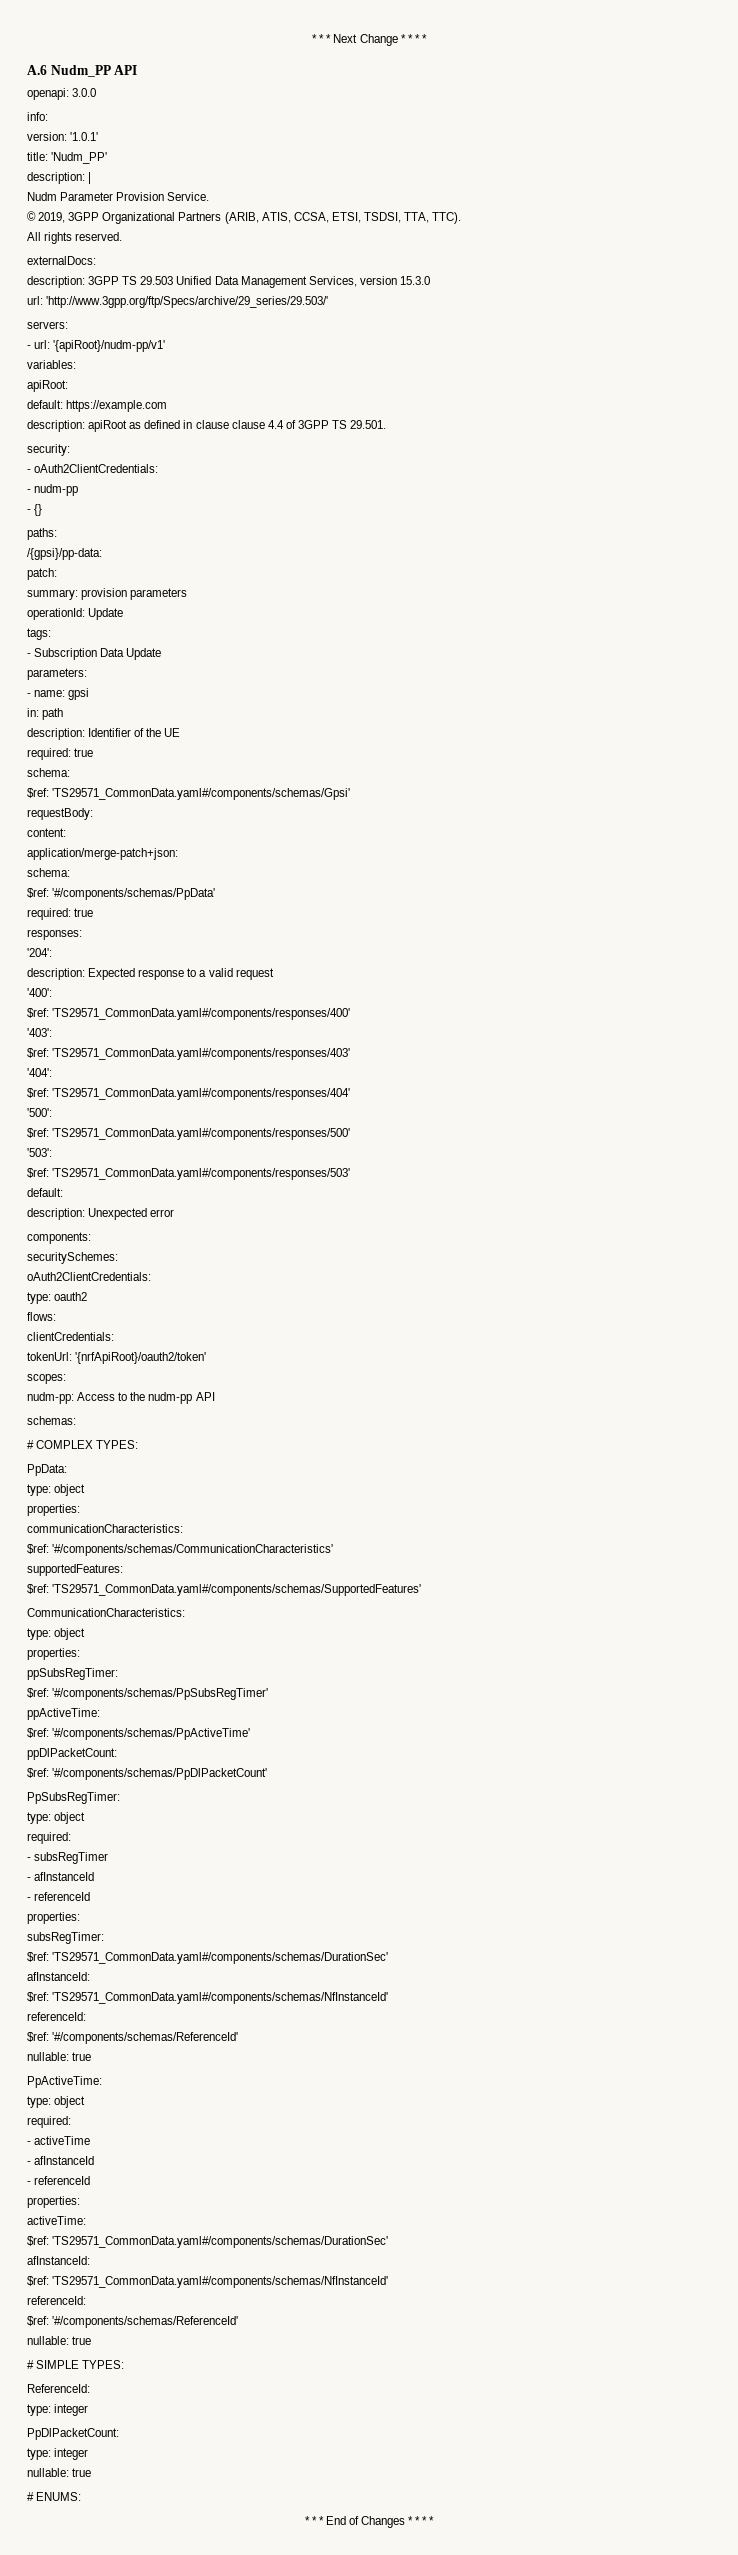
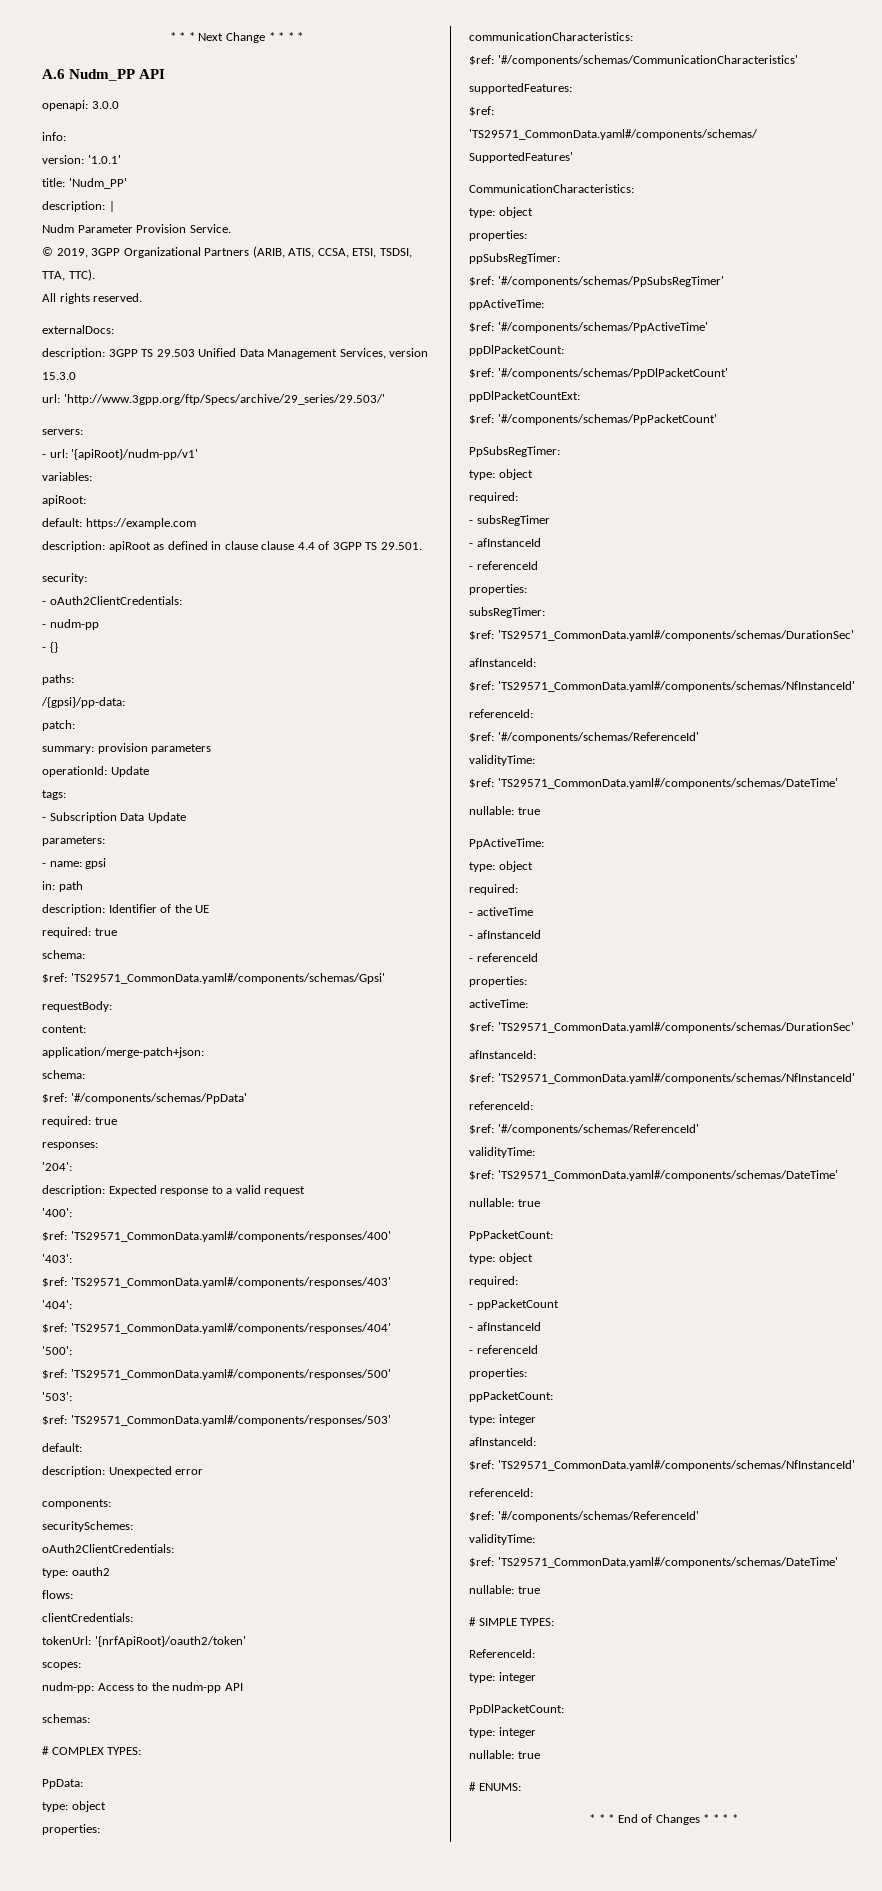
(268, 1774) none -> [469,391,580,402] [469,414,717,425] // ppDlPacketCountExt: // $ref: '#/components/schemas/PpPacketCount'
(239, 2038) none -> [469,755,535,766] [469,778,838,789] // validityTime: // $ref: 'TS29571_CommonData.yaml#/components/schemas/DateTime'
(239, 2322) none -> [469,1147,535,1158] [469,1170,838,1181] [469,1198,540,1207] [469,1230,553,1241] [469,1253,533,1264] [469,1276,518,1287] [469,1299,559,1310] [469,1322,541,1331] [469,1345,538,1354] [469,1368,527,1379] [469,1391,553,1402] [469,1414,536,1425] [469,1437,536,1446] [469,1460,855,1471] [469,1488,533,1497] [469,1511,699,1522] [469,1534,535,1545] [469,1557,838,1568] // validityTime: // $ref: 'TS29571_CommonData.yaml#/components/schemas/DateTime' // nullable: true // PpPacketCount: // type: object // required: // - ppPacketCount // - afInstanceId // - referenceId // properties: // ppPacketCount: // type: integer // afInstanceId: // $ref: 'TS29571_CommonData.yaml#/components/schemas/NfInstanceId' // referenceId: // $ref: '#/components/schemas/ReferenceId' // validityTime: // $ref: 'TS29571_CommonData.yaml#/components/schemas/DateTime'

